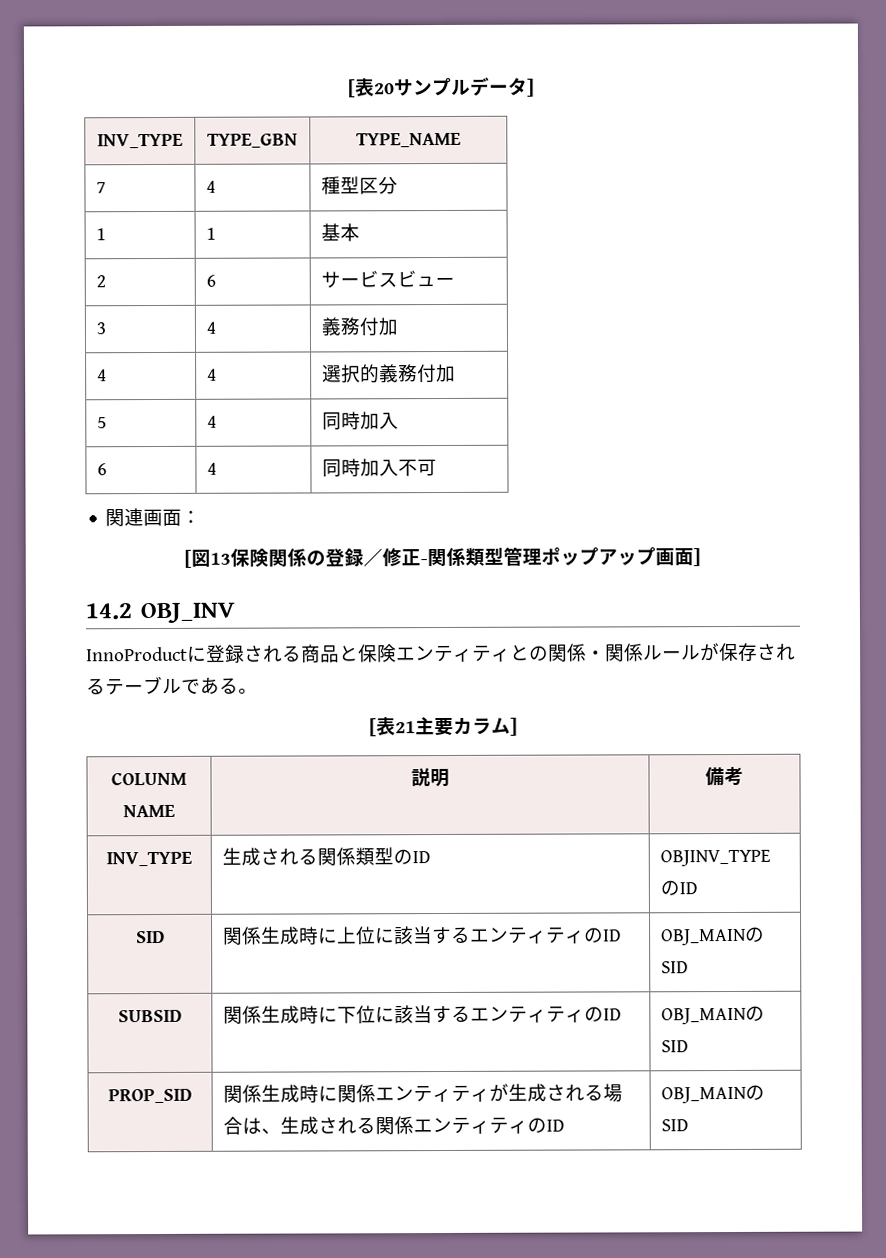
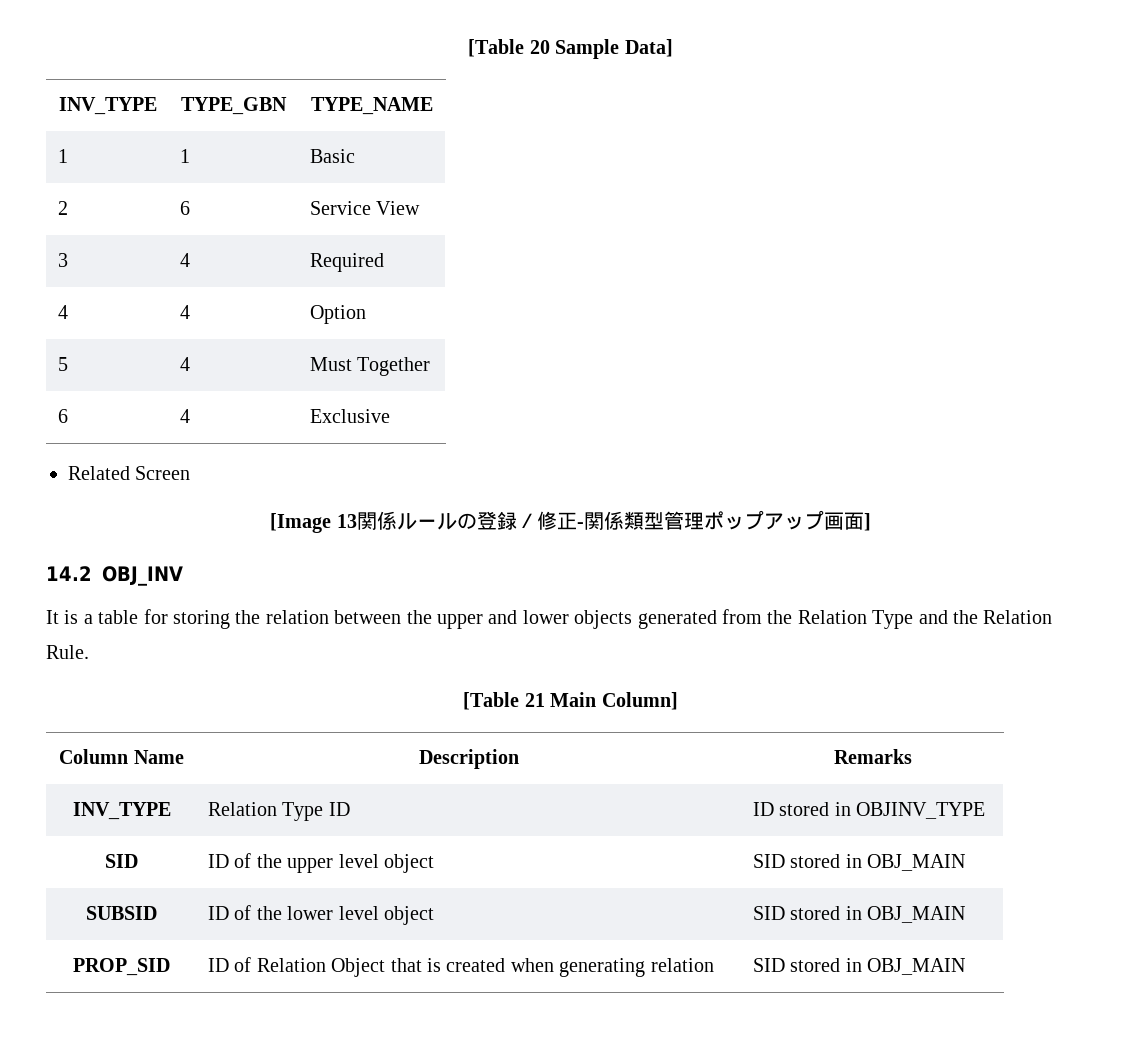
[348,76,535,98] [表20サンプルデータ] -> [468,39,673,59] [Table 20 Sample Data]
[96,182,107,194] [206,180,217,193] [321,176,399,195] // 7 | 4 | 種型区分 -> (433, 106) none
[321,223,361,242] 基本 -> [309,149,355,163] Basic
[321,270,456,289] サービスビュー -> [309,201,421,215] Service View
[321,317,399,337] 義務付加 -> [309,253,384,272] Required
[322,363,457,384] 選択的義務付加 -> [309,305,366,324] Option
[322,411,400,431] 同時加入 -> [309,357,431,376] Must Together
[322,458,438,478] [105,508,202,527] [184,548,307,568] 同時加入不可 // 関連画面： // [図13保険関係 -> [309,409,390,423] [68,466,191,480] [270,511,457,533] Exclusive // Related Screen // [Image 13関係ルール
[86,642,796,663] [86,675,258,696] [369,717,518,737] [111,771,187,786] [123,804,175,818] [410,767,450,788] [705,766,744,787] [106,851,192,867] [222,847,432,866] InnoProductに登録される商品と保険エンティティとの関係・関係ルールが保存されるテーブルである。 // [表21主要カラム] // COLUNM NAME | 説明 | 備考 // INV_TYPE | 生成される関係類型のID | -> [46,609,1053,629] [46,645,89,659] [463,692,678,710] [59,749,184,764] [419,749,519,769] [833,749,912,764] [72,802,171,820] [207,802,350,821] [752,802,851,816] It is a table for storing the relation between the upper and lower objects generated from the Relation Type and the Relation Rule. // [Table 21 Main Column] // Column Name | Description | Remarks // INV_TYPE | Relation Type ID | ID stored in
[660,880,699,896] のID -> (986, 810) none
[223,926,623,945] [661,926,766,946] [661,961,690,974] 関係生成時に上位に該当するエンティティのID | OBJ_MAINのSID -> [207,853,434,873] [752,854,966,871] ID of the upper level object | SID stored in OBJ_MAIN
[223,1005,623,1024] [661,1005,766,1025] [661,1040,690,1053] 関係生成時に下位に該当するエンティティのID | OBJ_MAINのSID -> [207,905,434,925] [752,906,966,923] ID of the lower level object | SID stored in OBJ_MAIN
[223,1083,624,1103] [223,1116,566,1135] [661,1084,766,1104] [661,1119,690,1132] 関係生成時に関係エンティティが生成される場合は、生成される関係エンティティのID | OBJ_MAINのSID -> [207,957,714,977] [752,958,966,975] ID of Relation Object that is created when generating relation | SID stored in OBJ_MAIN

